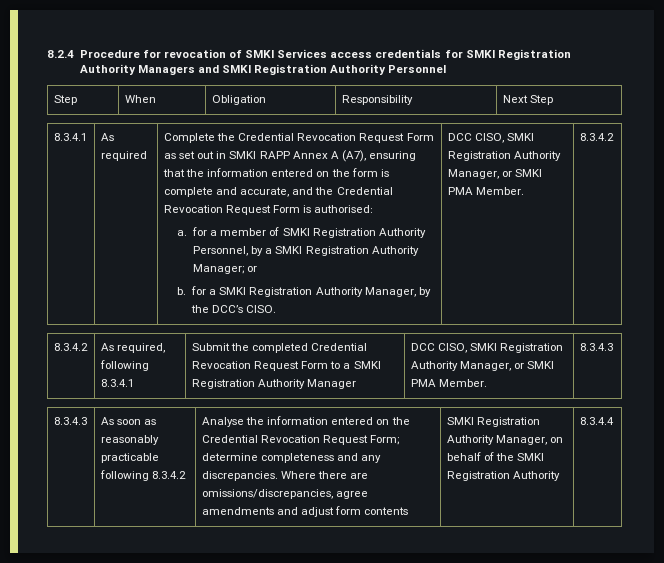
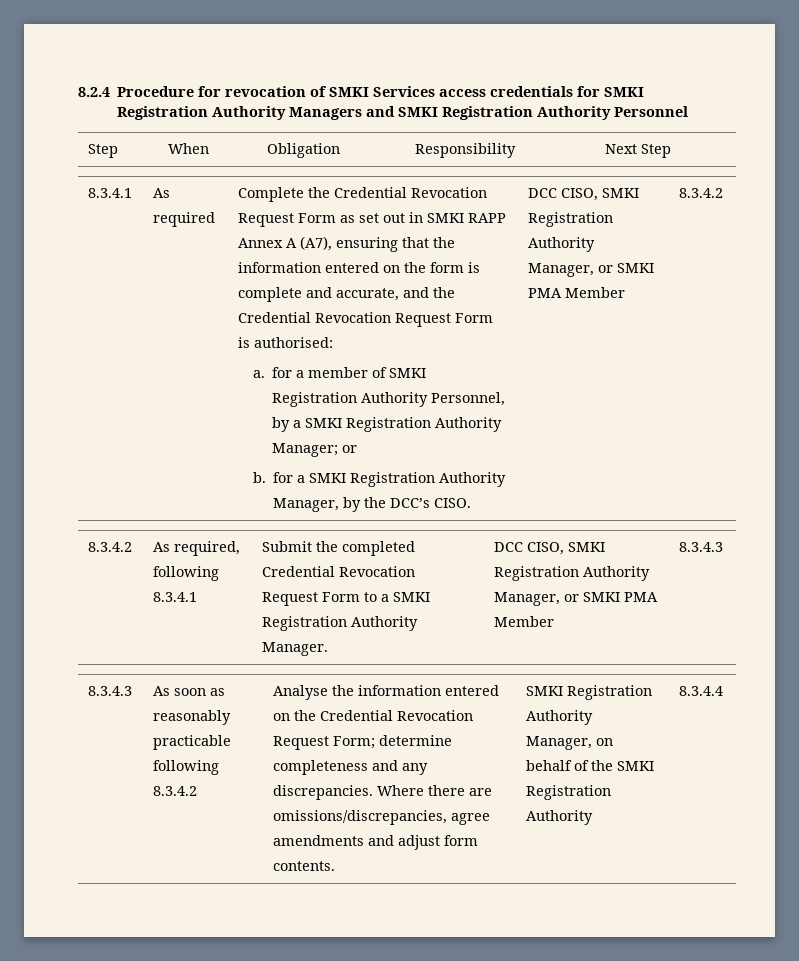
[476,187,525,195] Member. -> [565,287,626,298] Member
[307,379,357,389] [410,343,564,353] [410,361,555,371] [410,379,488,387] Manager | DCC CISO, SMKI Registration Authority Manager, or SMKI PMA Member. -> [262,642,329,656] [494,542,606,555] [494,566,651,581] [494,592,659,606] [494,616,555,627] Manager. | DCC CISO, SMKI Registration Authority Manager, or SMKI PMA Member
[364,507,409,515] contents -> [273,861,336,871] contents.

